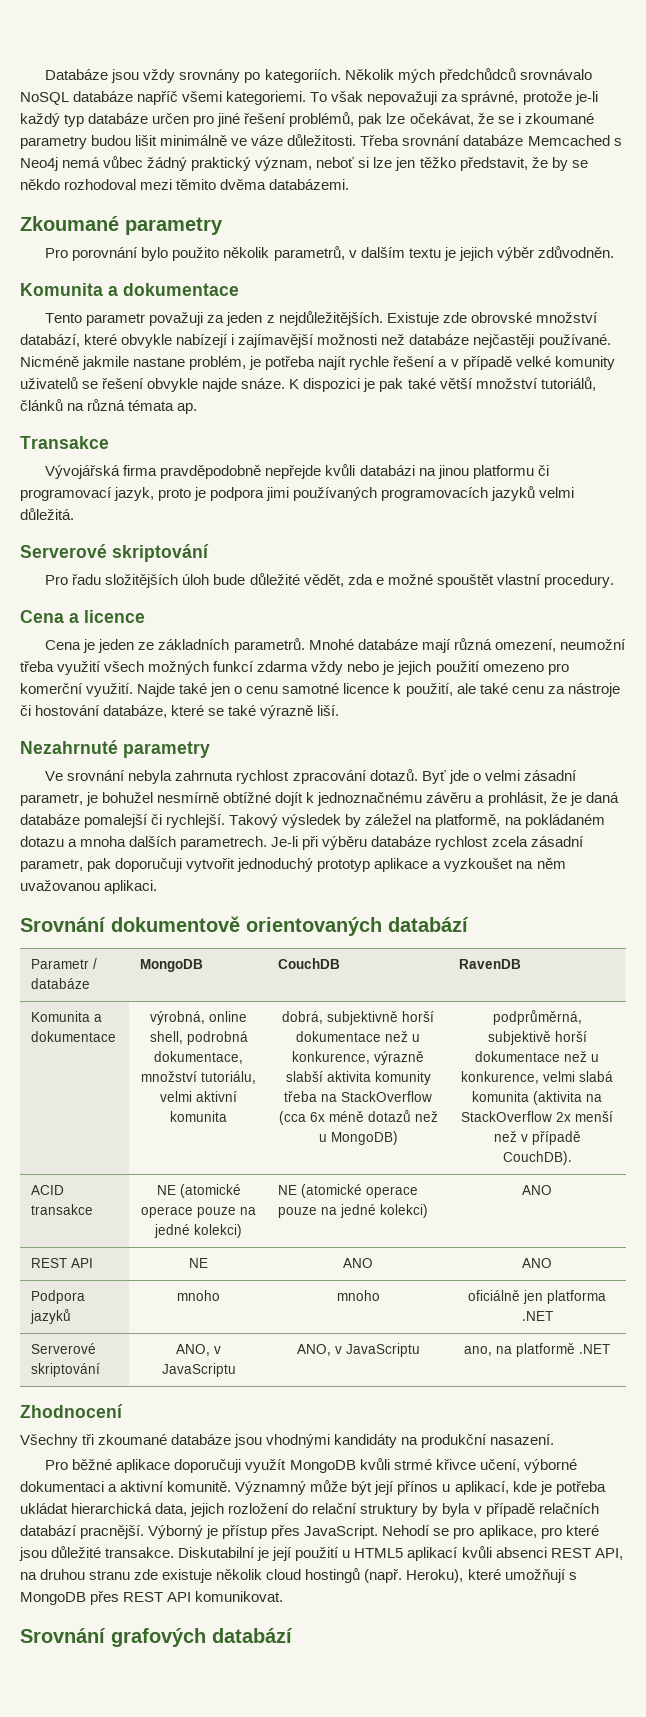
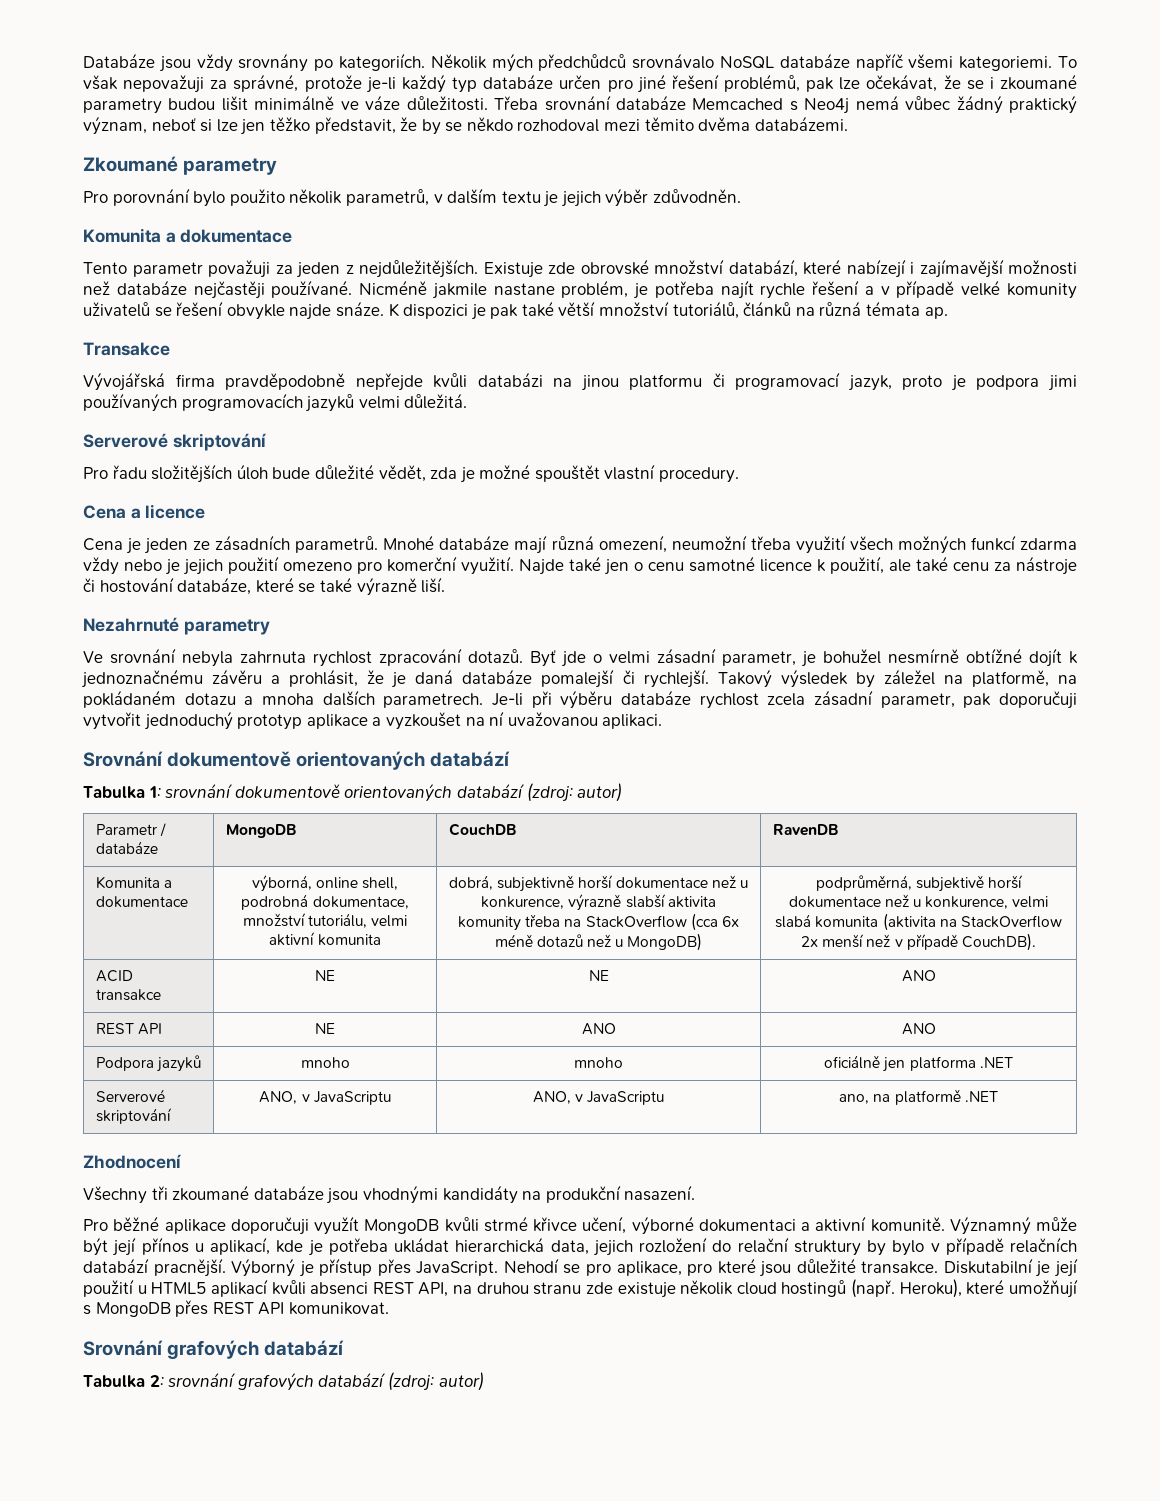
[121,334,173,348] obvykle -> (841, 267) none
[375,577,384,585] e -> [459,467,475,483] je
[158,639,230,650] základních -> [215,535,291,551] zásadních
[536,858,566,869] něm -> [489,711,505,726] ní
(469, 924) none -> [83,783,623,802] // Tabulka 1: srovnání dokumentově orientovaných databází (zdroj: autor)
[150,1011,205,1025] výrobná, -> [251,875,312,892] výborná,
[179,1184,241,1198] [141,1206,256,1218] [154,1224,242,1238] [278,1184,419,1198] [278,1204,429,1218] (atomické operace pouze na jedné kolekci) | NE (atomické operace pouze na jedné kolekci) -> [588,970,609,981] | NE
[442,1503,471,1517] byla -> [892,1240,925,1256] bylo
(293, 1635) none -> [83,1372,484,1391] // Tabulka 2: srovnání grafových databází (zdroj: autor)

